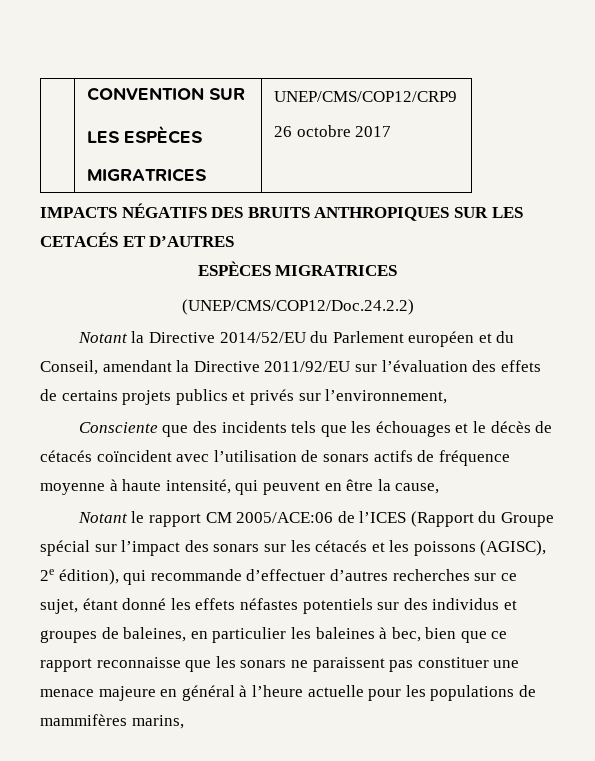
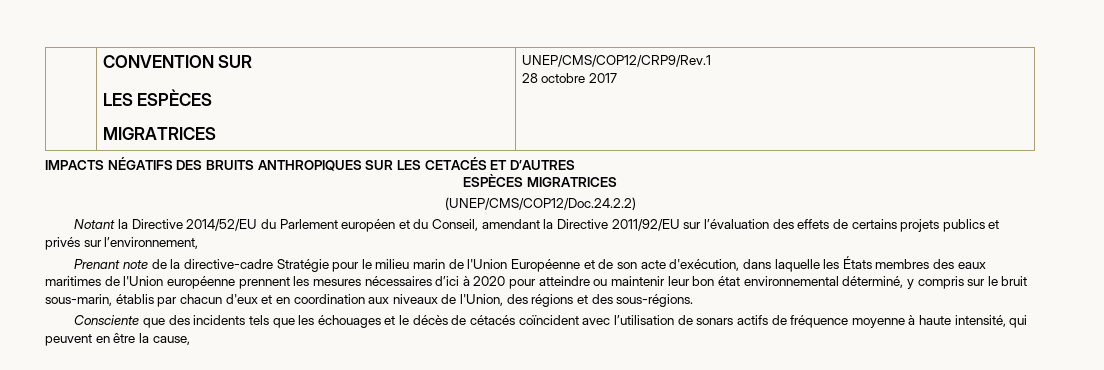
[274,91,458,102] [274,126,293,137] UNEP/CMS/COP12/CRP9 // 26 -> [521,55,711,67] [521,73,538,83] UNEP/CMS/COP12/CRP9/Rev.1 // 28
(448, 396) none -> [74,256,986,272] [45,276,1028,289] [45,294,694,307] // Prenant note de la directive-cadre Stratégie pour le milieu marin de l'Union Européenne et de son acte d'exécution, dans laquelle les États membres des eaux maritimes de l'Union européenne prennent les mesures nécessaires d’ici à 2020 pour atteindre ou maintenir leur bon état environnemental déterminé, y compris sur le bruit sous-marin, établis par chacun d'eux et en coordination aux niveaux de l'Union, des régions et des sous-régions.
[77,511,555,527] [40,540,547,556] [40,569,517,585] [40,598,517,614] [40,627,508,643] [40,656,520,672] [40,685,536,701] [40,714,184,729] // Notant le rapport CM 2005/ACE:06 de l’ICES (Rapport du Groupe spécial sur l’impact des sonars sur les cétacés et les poissons (AGISC), 2e édition), qui recommande d’effectuer d’autres recherches sur ce sujet, étant donné les effets néfastes potentiels sur des individus et groupes de baleines, en particulier les baleines à bec, bien que ce rapport reconnaisse que les sonars ne paraissent pas constituer une menace majeure en général à l’heure actuelle pour les populations de mammifères marins, -> (190, 340) none

